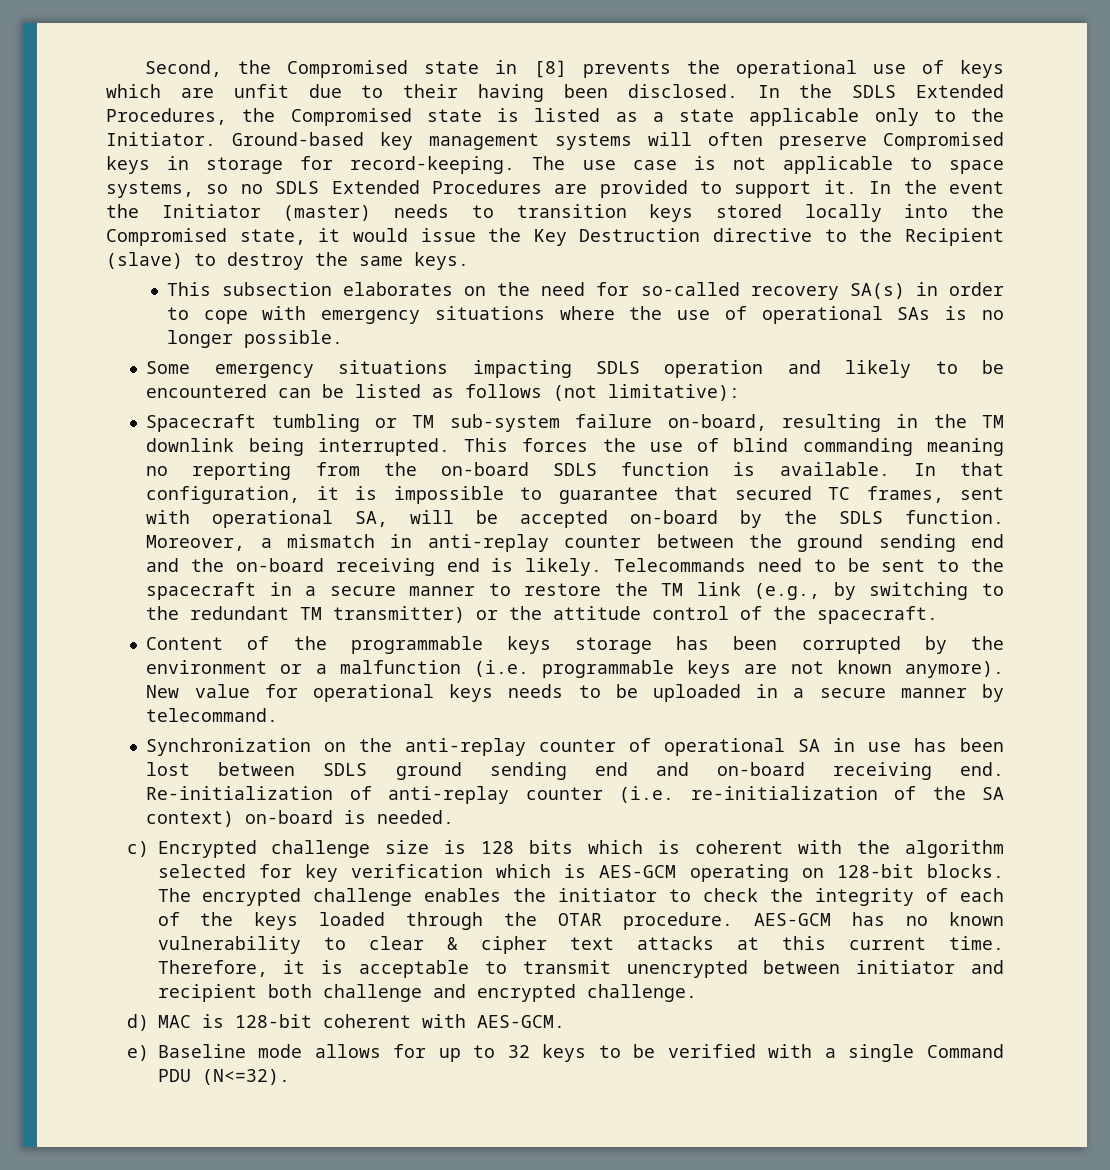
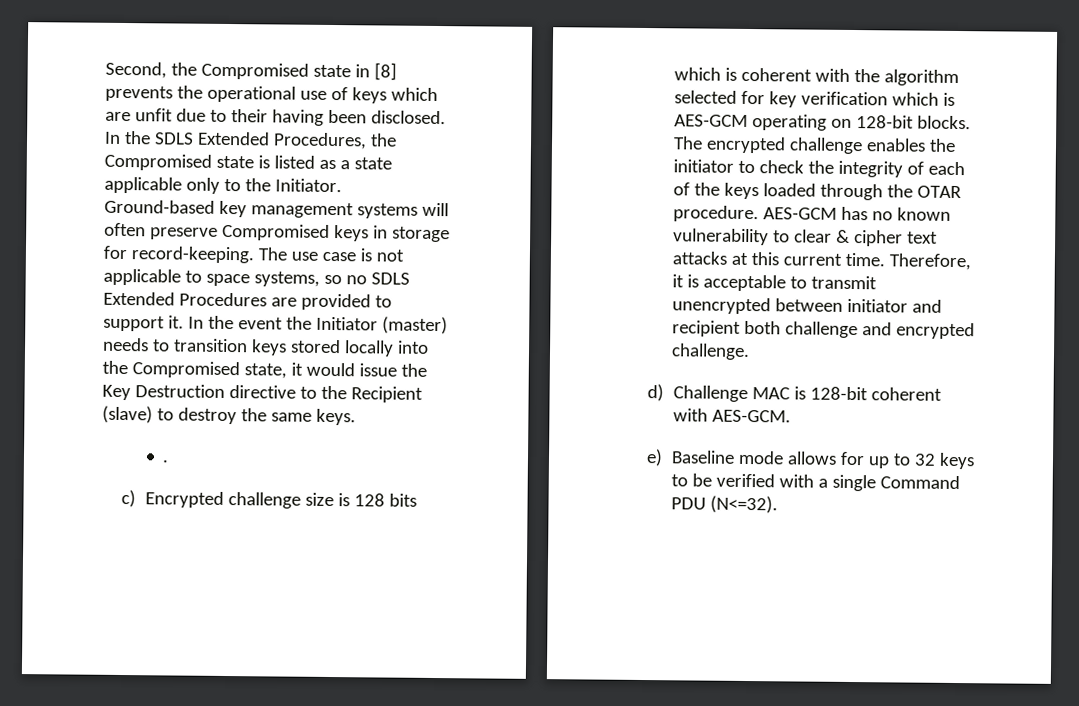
[166,282,1004,300] [166,306,1004,324] [166,330,343,348] [146,360,1004,378] [146,384,741,401] [146,414,1005,432] [146,438,1004,456] [146,462,1004,480] [146,486,1005,504] [146,510,1005,528] [146,534,1005,552] [146,558,1005,576] [146,582,1004,600] [146,606,939,624] [146,636,1004,654] [146,660,1004,678] [146,684,1004,702] [146,708,279,722] [146,738,1005,756] [146,762,1005,780] [146,786,1004,804] [146,810,455,827] This subsection elaborates on the need for so-called recovery SA(s) in order to cope with emergency situations where the use of operational SAs is no longer possible. // Some emergency situations impacting SDLS operation and likely to be encountered can be listed as follows (not limitative): // Spacecraft tumbling or TM sub-system failure on-board, resulting in the TM downlink being interrupted. This forces the use of blind commanding meaning no reporting from the on-board SDLS function is available. In that configuration, it is impossible to guarantee that secured TC frames, sent with operational SA, will be accepted on-board by the SDLS function. Moreover, a mismatch in anti-replay counter between the ground sending end and the on-board receiving end is likely. Telecommands need to be sent to the spacecraft in a secure manner to restore the TM link (e.g., by switching to the redundant TM transmitter) or the attitude control of the spacecraft. // Content of the programmable keys storage has been corrupted by the environment or a malfunction (i.e. programmable keys are not known anymore). New value for operational keys needs to be uploaded in a secure manner by telecommand. // Synchronization on the anti-replay counter of operational SA in use has been lost between SDLS ground sending end and on-board receiving end. Re-initialization of anti-replay counter (i.e. re-initialization of the SA context) on-board is needed. -> [162,459,169,463] .
(149, 1022) none -> [672,385,748,402] Challenge

